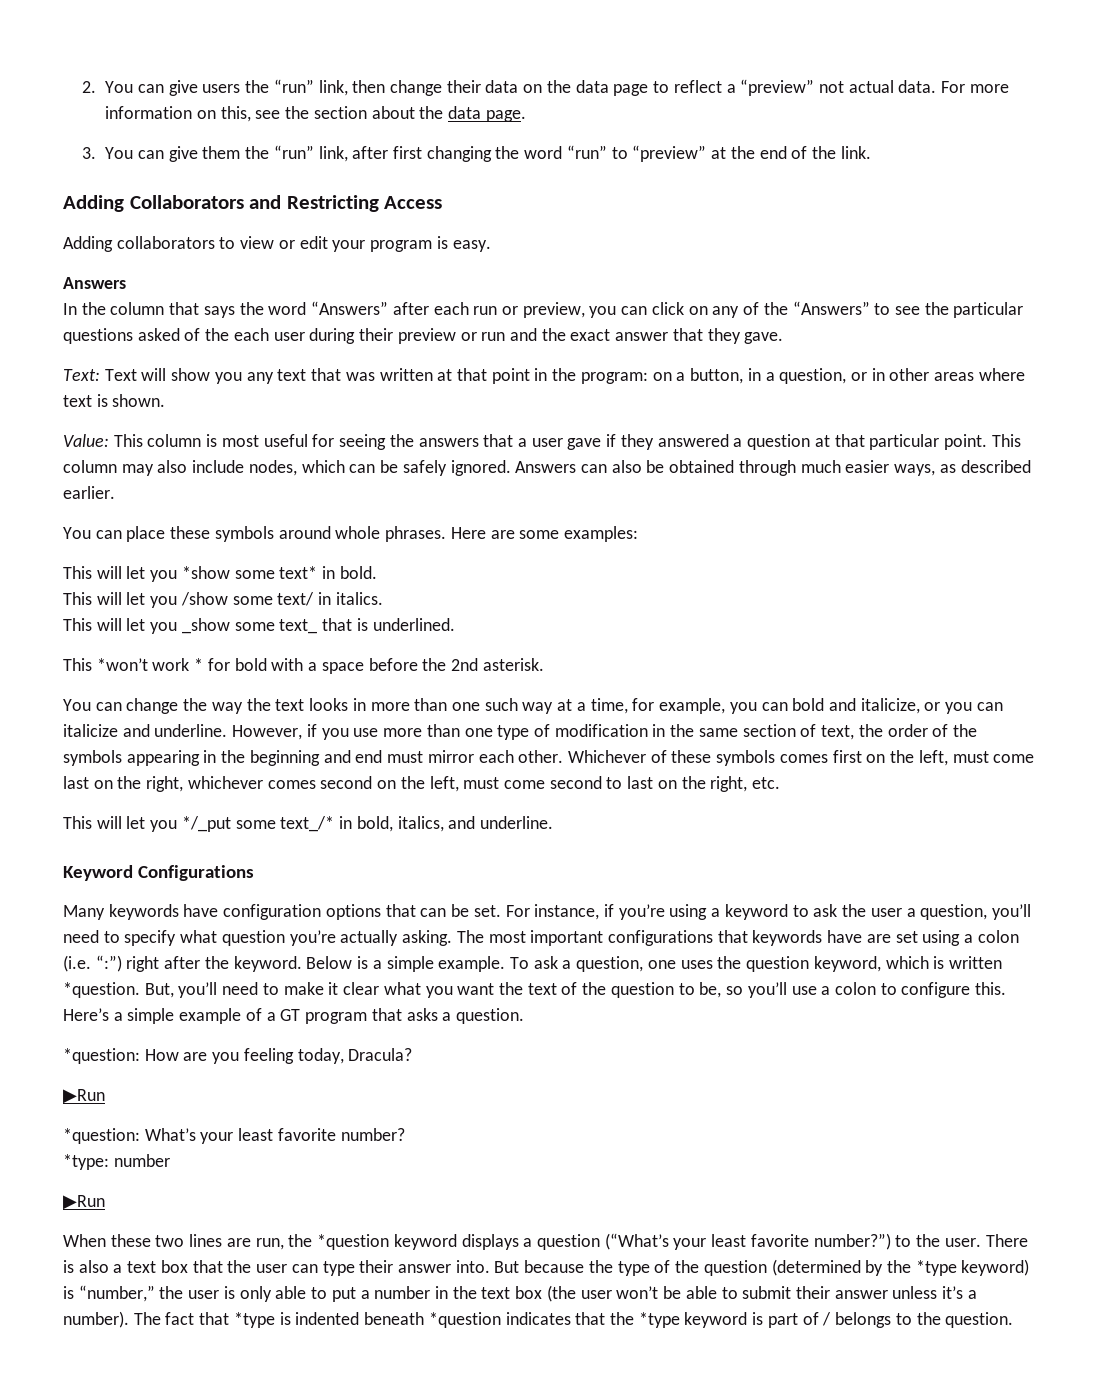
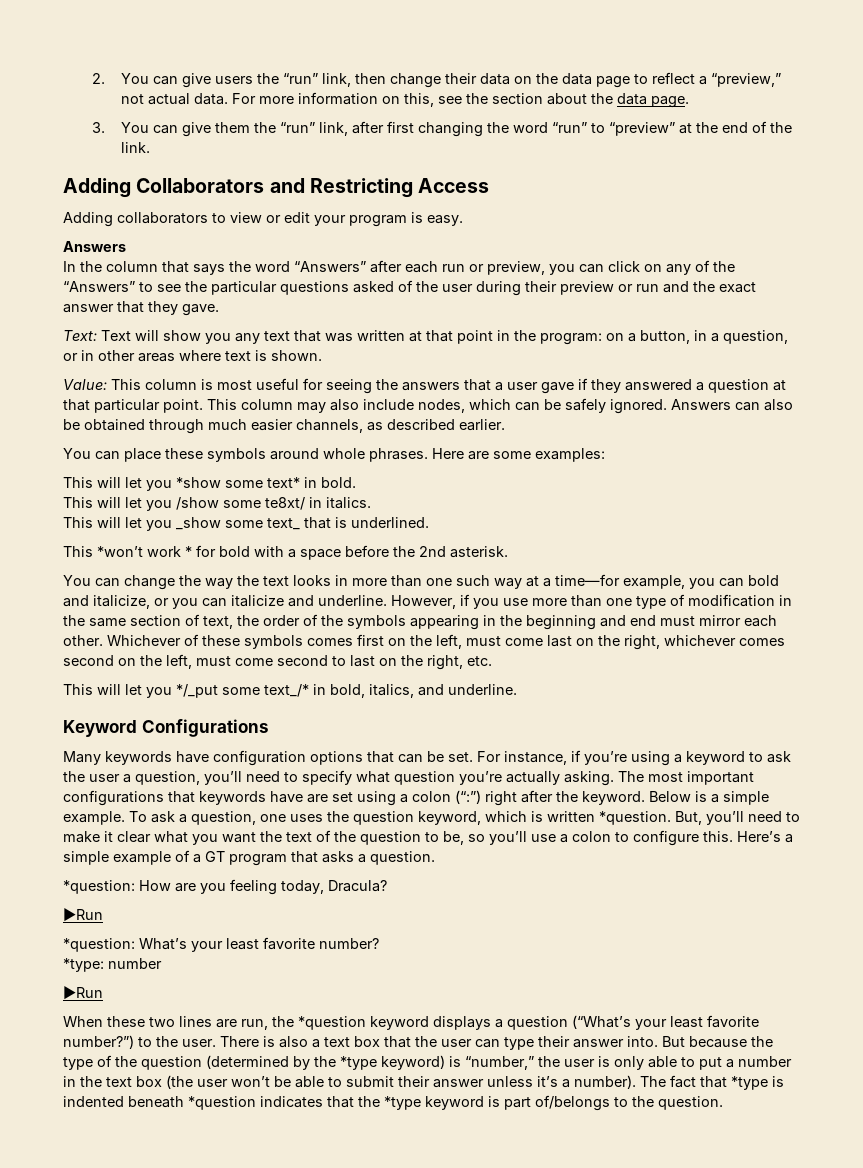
[740,79,815,96] “preview” -> [710,73,781,87] “preview,”
[233,328,269,341] each -> (438, 286) none
[894,464,936,476] ways, -> [296,419,363,433] channels,
[277,592,315,606] text/ -> [265,497,305,510] te8xt/
[590,698,655,714] time, for -> [555,574,620,586] time—for
[63,955,122,972] (i.e. “:”) -> [455,790,481,804] (“:”)
[802,1312,892,1328] of / belongs -> [535,1095,610,1111] of/belongs

